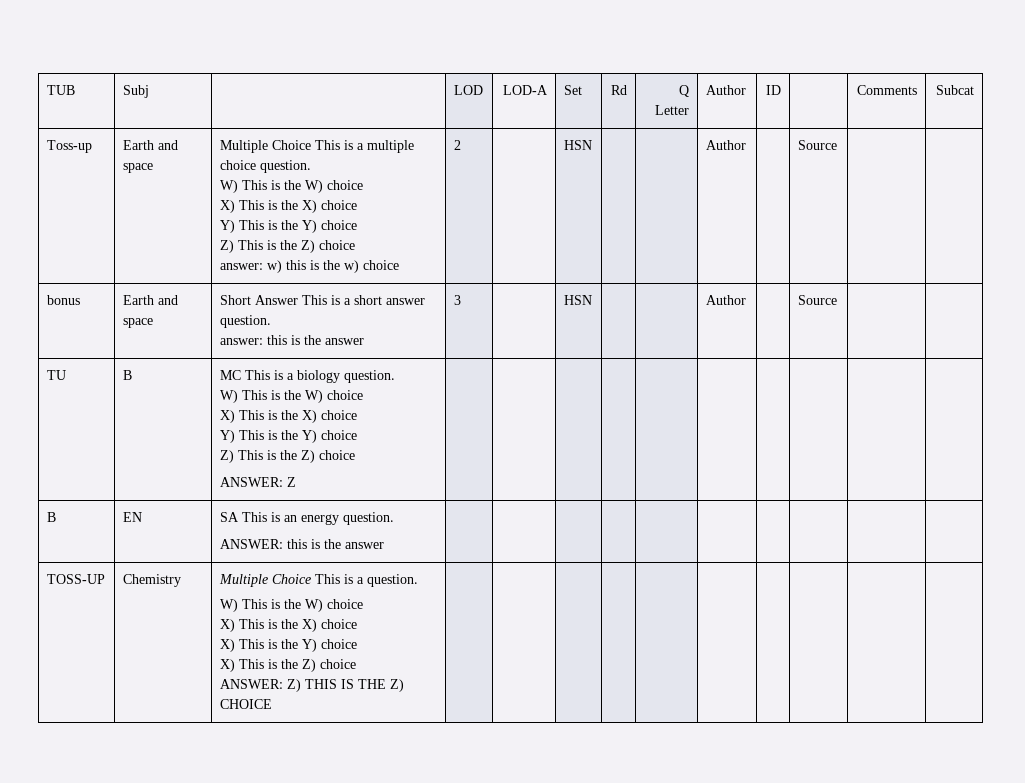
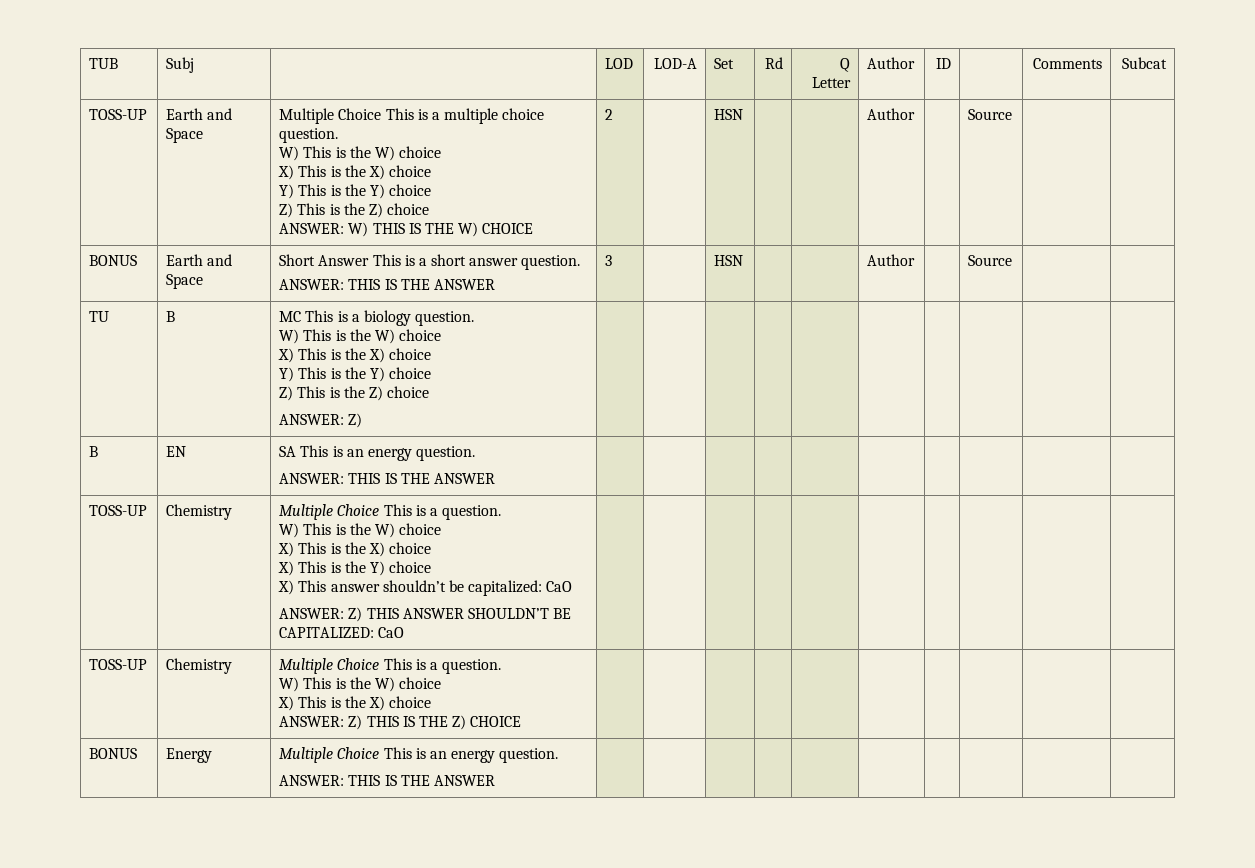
[46,140,92,153] [122,140,178,150] [122,163,153,173] Toss-up | Earth and space -> [89,109,148,120] [166,108,233,120] [166,128,204,143] TOSS-UP | Earth and Space
[219,260,399,273] answer: w) this is the w) choice -> [279,222,534,237] ANSWER: W) THIS IS THE W) CHOICE
[46,295,80,305] [122,295,178,305] [122,318,153,328] bonus | Earth and space -> [89,255,138,266] [166,254,233,266] [166,274,204,289] BONUS | Earth and Space
[219,335,364,345] answer: this is the answer -> [279,279,495,290] ANSWER: THIS IS THE ANSWER
[286,477,296,487] Z -> [348,413,363,428] Z)
[286,539,384,549] this is the answer -> [348,473,495,484] THIS IS THE ANSWER
[267,659,316,672] is the Z) -> [330,580,573,596] [279,607,572,622] [279,627,405,638] [89,659,148,670] [166,658,233,674] [279,658,502,674] [279,677,442,692] [278,696,385,711] answer shouldn’t be capitalized: CaO // ANSWER: Z) THIS ANSWER SHOULDN’T BE CAPITALIZED: CaO | | | | | | | | | | // TOSS-UP | Chemistry | Multiple Choice This is a question. // W) This is the W) choice // X) This is the X)
(272, 704) none -> [89,748,138,759] [166,748,213,763] [279,747,559,763] [279,775,495,786] // BONUS | Energy | Multiple Choice This is an energy question. // ANSWER: THIS IS THE ANSWER | | | | | | | | | |

